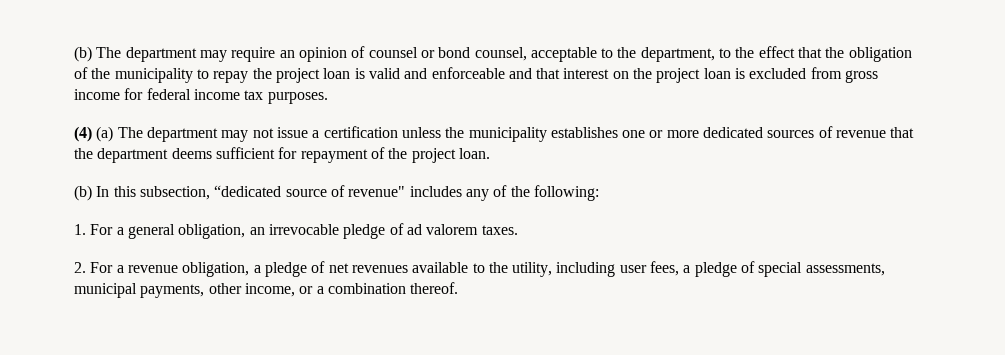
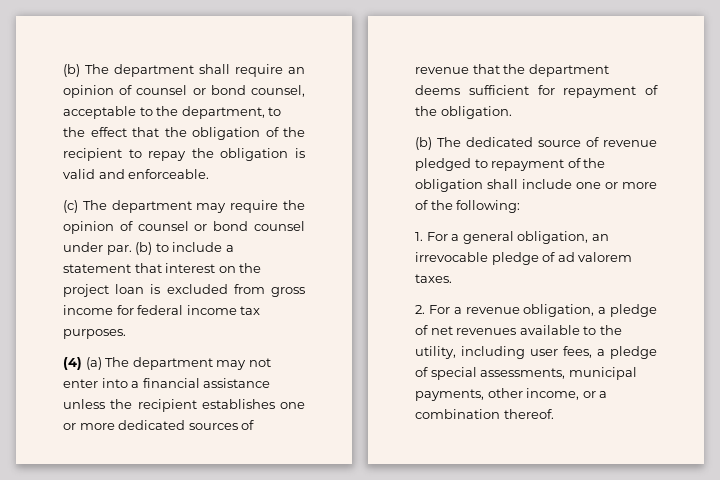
[199,50,227,62] may -> [199,64,230,74] shall
[114,68,193,83] municipality -> [63,148,122,161] recipient
[275,68,351,83] project loan -> [220,148,289,161] obligation
[431,67,532,79] enforceable and -> [128,169,210,179] [63,200,305,213] [63,221,306,234] [63,242,234,255] [63,264,131,273] enforceable. // (c) The department may require the opinion of counsel or bond counsel under par. (b) to include a statement
[276,126,398,138] issue a certification -> [63,378,271,388] enter into a financial assistance
[468,127,547,142] municipality -> [137,399,197,412] recipient
[411,148,490,163] [74,185,489,201] project loan. // (b) In this subsection, “dedicated source of revenue" includes any -> [440,106,512,119] [415,137,657,150] [415,158,606,171] [415,179,657,192] obligation. // (b) The dedicated source of revenue pledged to repayment of the obligation shall include one or more

